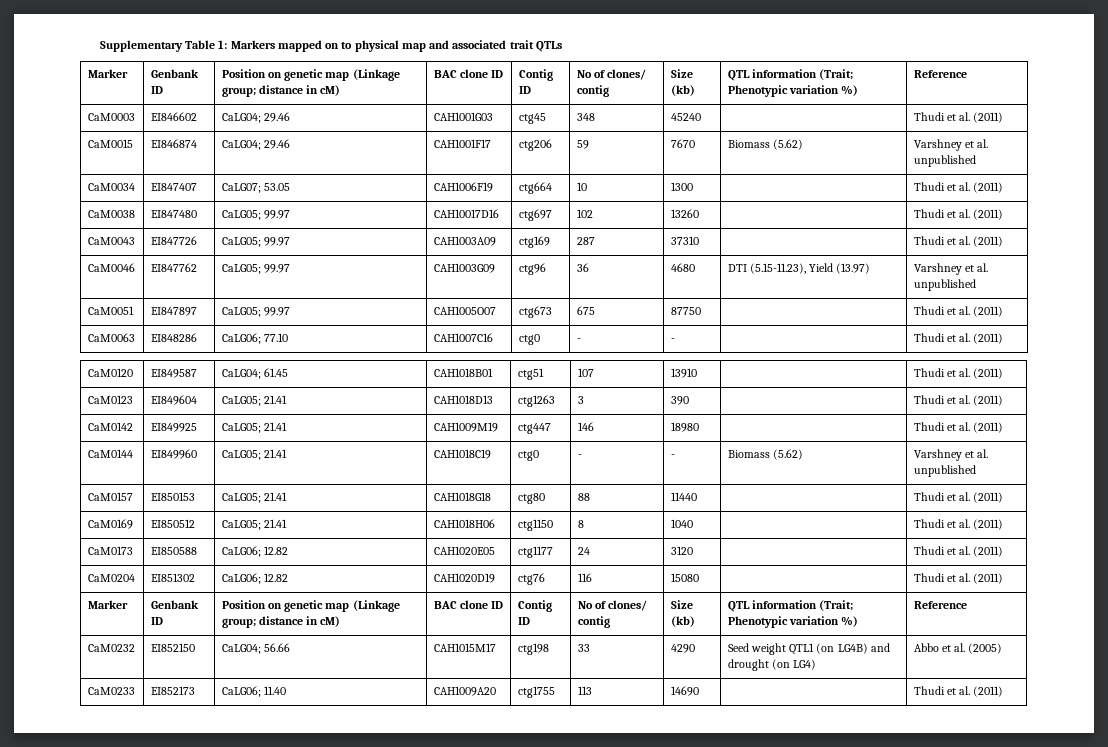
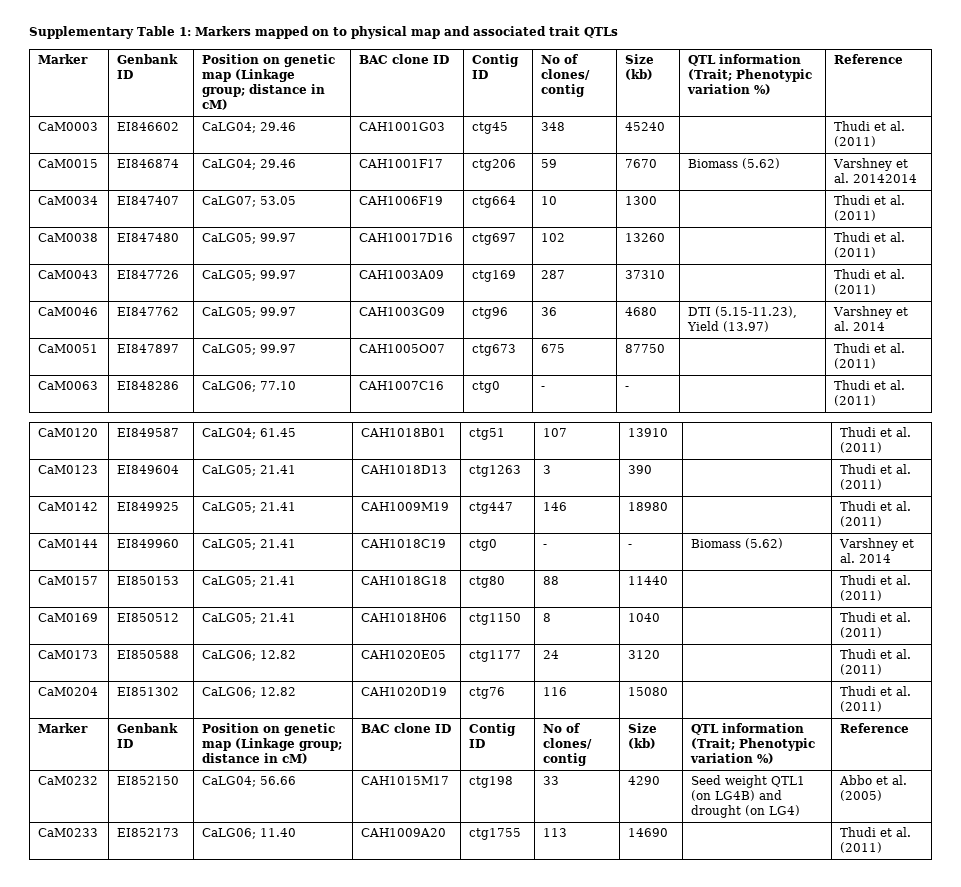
[913,155,976,167] unpublished -> [853,174,918,183] 20142014
[913,279,976,291] unpublished -> [853,322,886,331] 2014
[913,465,976,477] unpublished -> [859,554,892,563] 2014

